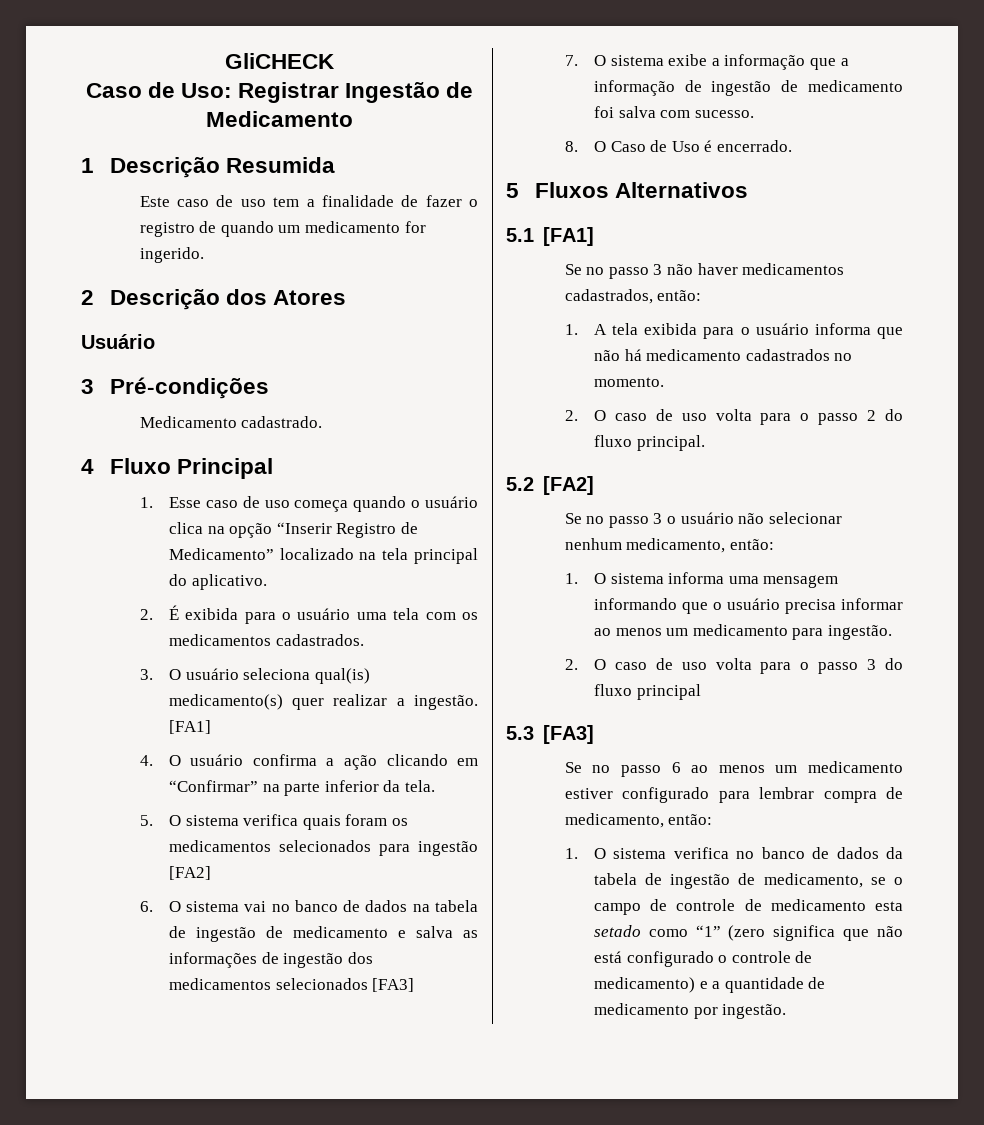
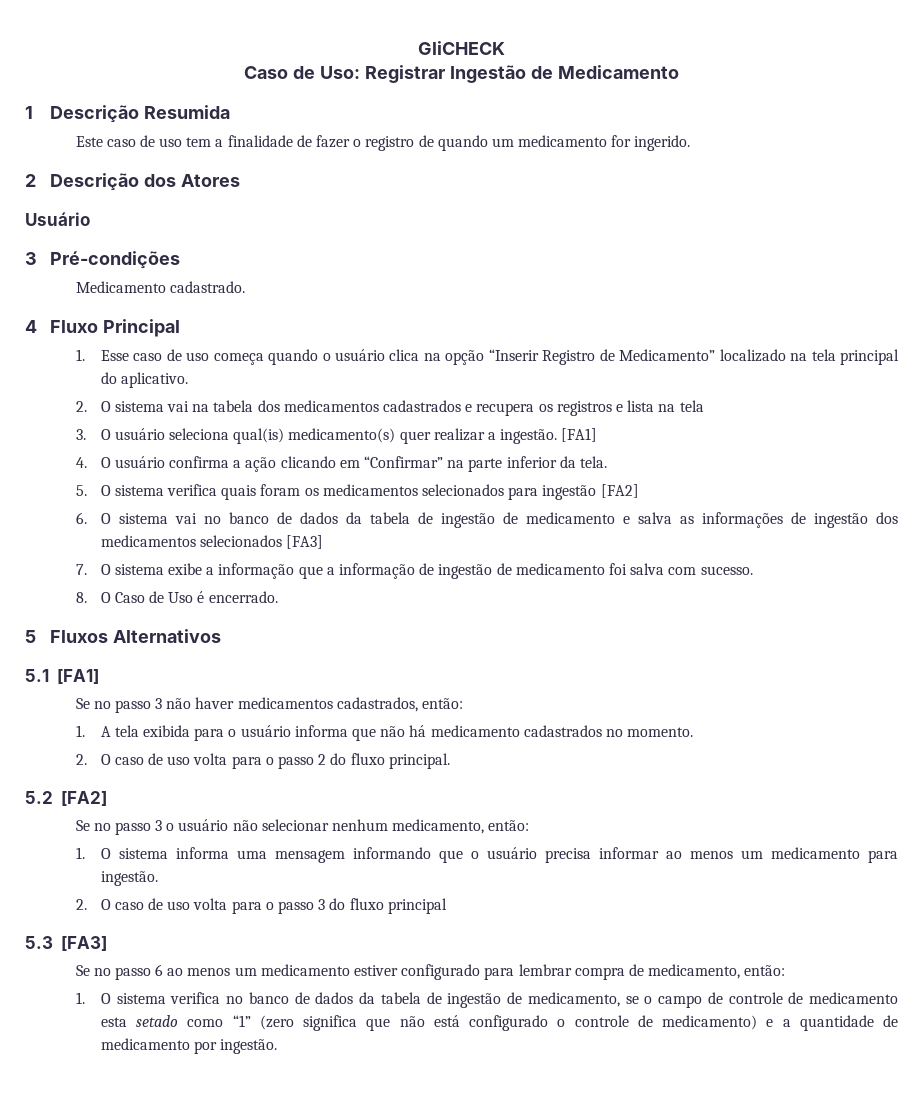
[168,605,478,624] [168,634,364,646] É exibida para o usuário uma tela com os medicamentos cadastrados. -> [100,400,704,416] O sistema vai na tabela dos medicamentos cadastrados e recupera os registros e lista na tela
[412,904,430,912] na -> [345,512,362,524] da

